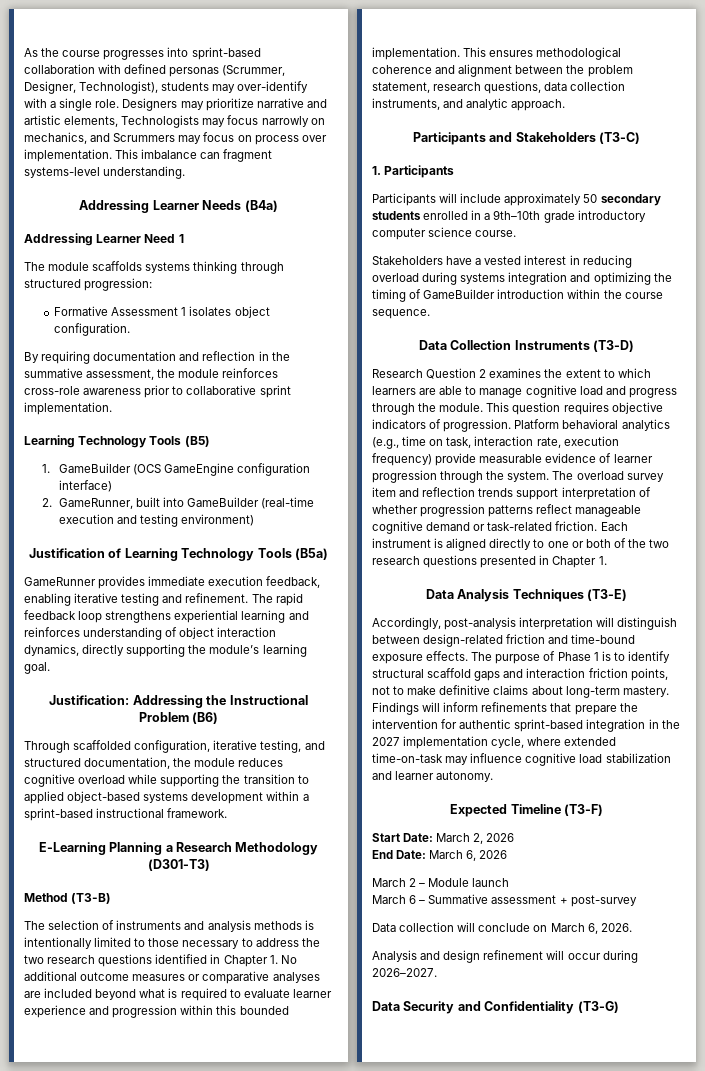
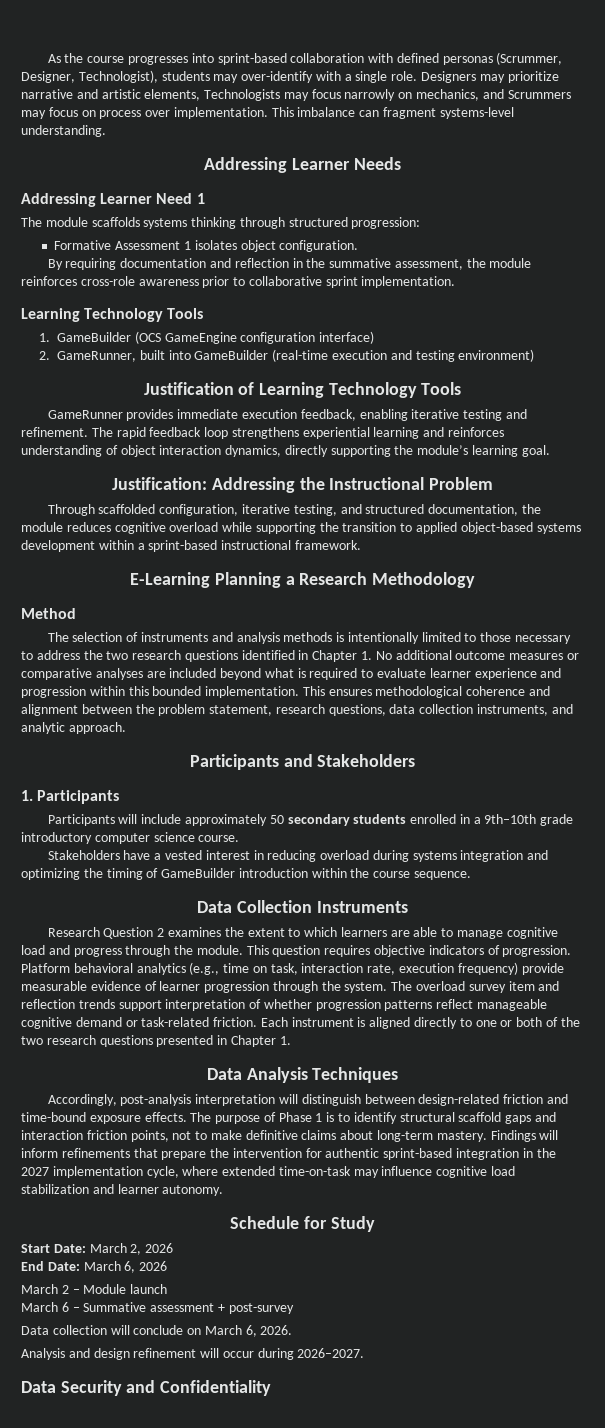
[244,200,278,212] (B4a) -> (401, 163) none
[184,436,210,447] (B5) -> (204, 313) none
[294,548,328,560] (B5a) -> (462, 388) none
[192,712,219,724] (B6) -> (493, 483) none
[147,859,210,871] (D301-T3) -> (475, 580) none
[71,893,112,904] (T3-B) -> (76, 613) none
[599,132,641,144] (T3-C) -> (416, 760) none
[593,340,635,352] (T3-D) -> (408, 907) none
[587,589,628,601] (T3-E) -> (399, 1075) none
[450,804,603,817] Expected Timeline (T3-F) -> [230,1216,375,1232] Schedule for Study
[577,1001,619,1013] (T3-G) -> (272, 1388) none

